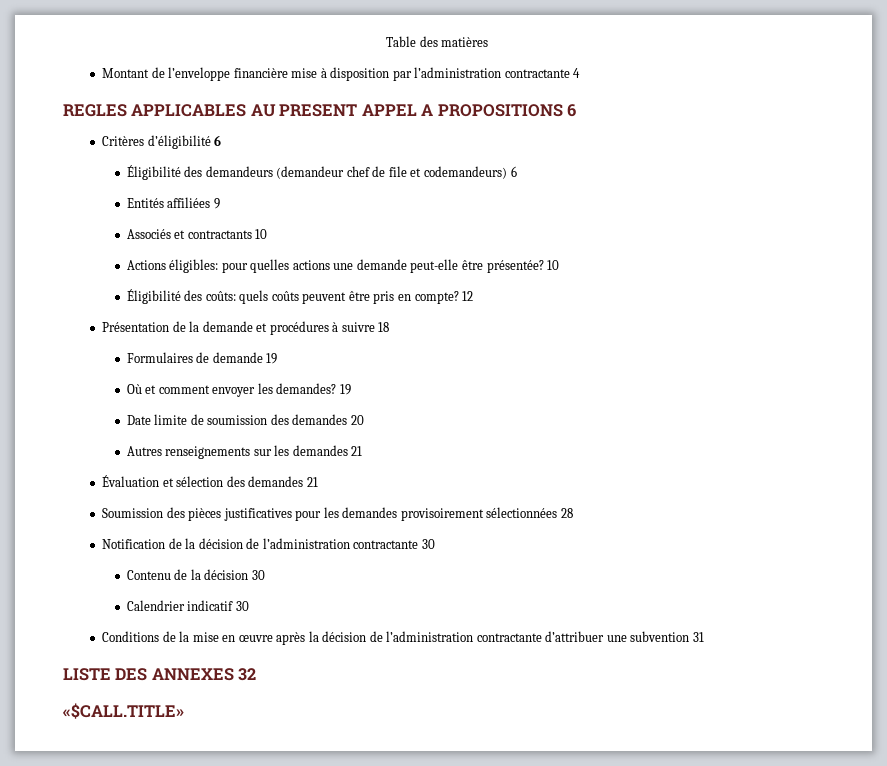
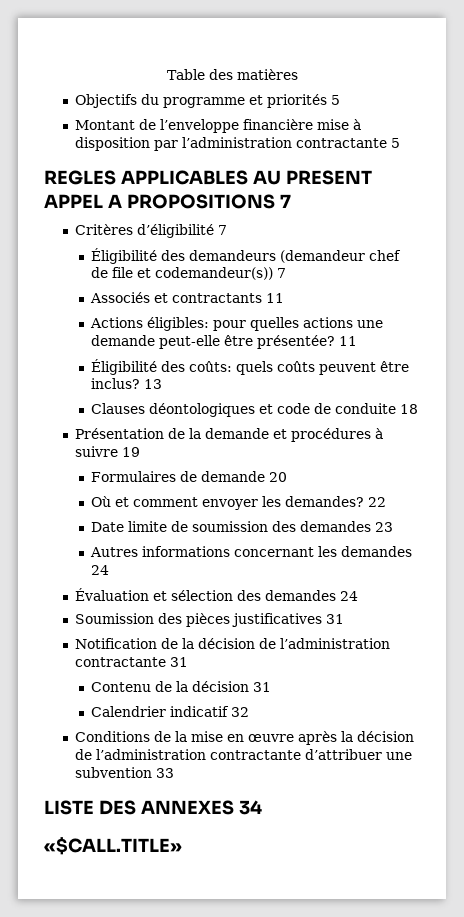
(489, 42) none -> [74,94,340,108] // Objectifs du programme et priorités 5
[573,68,581,78] 4 -> [390,138,400,148] 5
[567,104,577,117] 6 -> [279,194,291,208] 7
[214,135,222,146] 6 -> [217,225,227,235] 7
[423,166,517,179] [126,197,220,209] codemandeurs) 6 // Entités affiliées 9 -> [155,267,287,280] codemandeur(s)) 7
[255,229,268,239] 10 -> [266,293,285,303] 11
[547,260,560,270] 10 -> [339,336,358,346] 11
[373,291,474,304] pris en compte? 12 -> [91,378,163,389] [91,403,419,417] inclus? 13 // Clauses déontologiques et code de conduite 18
[378,322,390,332] 18 -> [121,447,140,457] 19
[266,353,278,364] 19 -> [269,472,288,482] 20
[339,384,351,395] 19 -> [368,497,387,507] 22
[350,415,364,425] 20 -> [375,522,394,532] 23
[165,445,363,459] renseignements sur les demandes 21 -> [142,546,413,557] [91,565,110,575] informations concernant les demandes 24
[306,477,318,487] 21 -> [339,591,358,601] 24
[295,507,573,521] pour les demandes provisoirement sélectionnées 28 -> [325,614,344,624] 31
[421,539,435,549] 30 -> [169,657,188,667] 31
[251,570,265,580] 30 -> [253,682,272,692] 31
[235,601,249,611] 30 -> [231,707,250,717] 32
[692,632,704,642] 31 -> [155,768,174,778] 33
[238,668,257,681] 32 -> [238,800,262,815] 34

